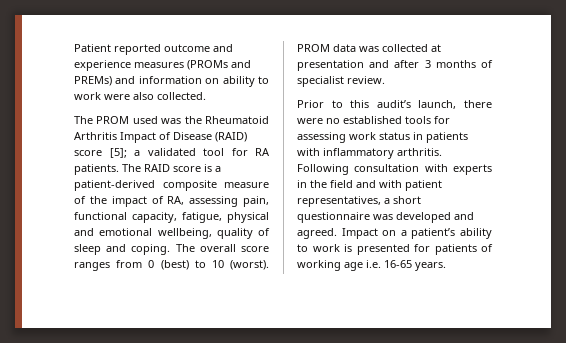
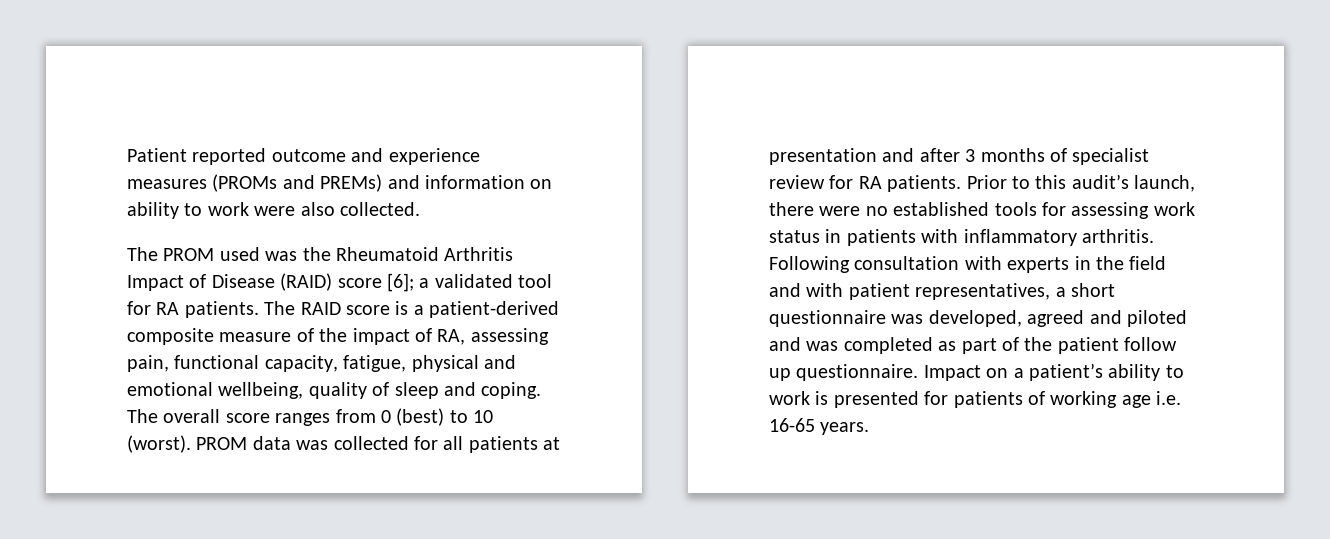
[109,148,127,158] [5]; -> [387,273,414,292] [6];
(428, 48) none -> [414,436,538,453] for all patients
[347,76,385,84] review. // -> [769,175,962,192] review for RA patients.
[396,212,474,223] [297,228,337,239] developed and agreed. -> [928,310,1187,327] [769,337,1178,354] [769,364,919,381] developed, agreed and piloted and was completed as part of the patient follow up questionnaire.

